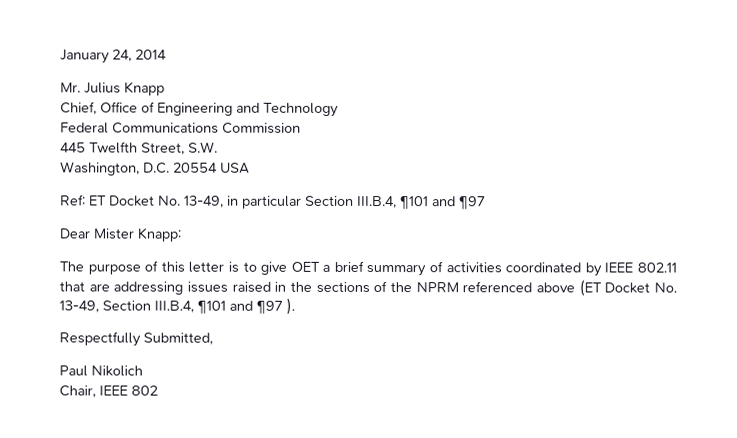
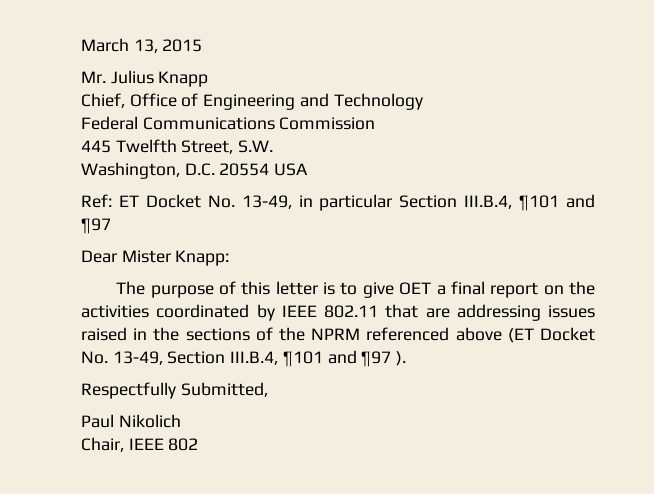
[60,49,167,64] January 24, 2014 -> [81,38,203,53] March 13, 2015
[333,260,444,277] brief summary of -> [450,281,595,298] final report on the

